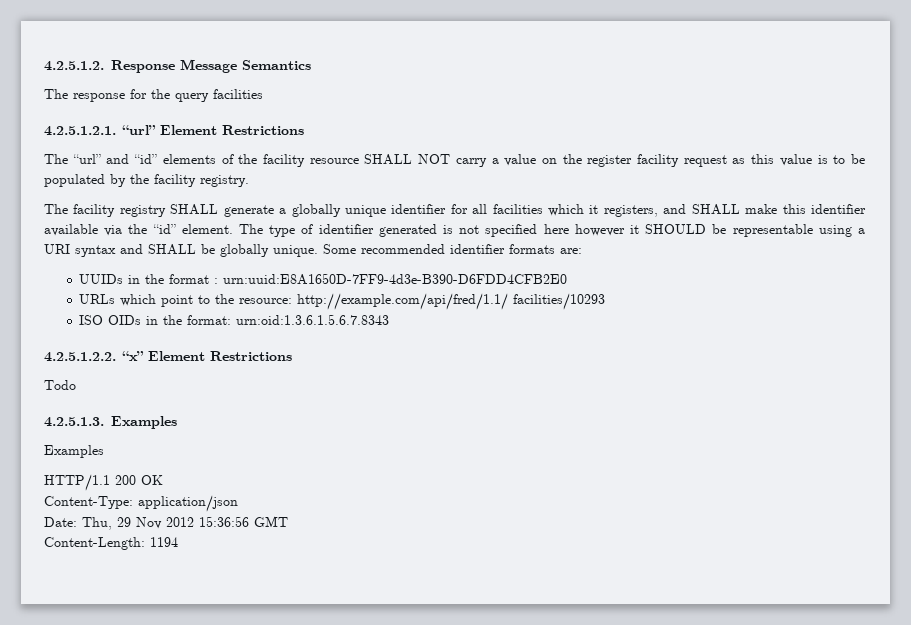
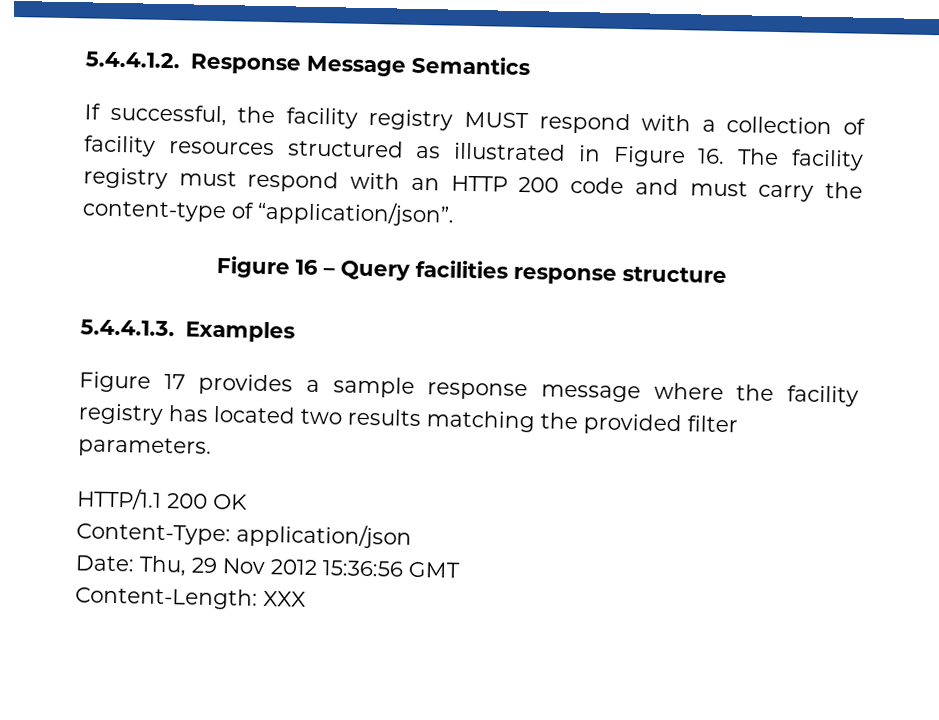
[44,61,104,71] 4.2.5.1.2. -> [85,51,180,69] 5.4.4.1.2.
[44,89,263,102] [44,125,304,136] [44,154,866,167] [44,174,249,187] [44,204,867,217] [44,224,866,237] [44,244,582,257] [79,273,568,285] [79,293,606,310] [79,314,390,325] [44,351,292,362] [44,380,76,390] [44,416,177,429] [44,445,104,458] The response for the query facilities // 4.2.5.1.2.1. “url” Element Restrictions // The “url” and “id” elements of the facility resource SHALL NOT carry a value on the register facility request as this value is to be populated by the facility registry. // The facility registry SHALL generate a globally unique identifier for all facilities which it registers, and SHALL make this identifier available via the “id” element. The type of identifier generated is not specified here however it SHOULD be representable using a URI syntax and SHALL be globally unique. Some recommended identifier formats are: // UUIDs in the format : urn:uuid:E8A1650D-7FF9-4d3e-B390-D6FDD4CFB2E0 // URLs which point to the resource: http://example.com/api/fred/1.1/ facilities/10293 // ISO OIDs in the format: urn:oid:1.3.6.1.5.6.7.8343 // 4.2.5.1.2.2. “x” Element Restrictions // Todo // 4.2.5.1.3. Examples // Examples -> [84,103,867,135] [83,135,865,171] [83,167,864,202] [82,199,455,227] [215,255,727,285] [80,319,295,343] [79,371,859,407] [78,403,738,436] [78,436,212,458] If successful, the facility registry MUST respond with a collection of facility resources structured as illustrated in Figure 16. The facility registry must respond with an HTTP 200 code and must carry the content-type of “application/json”. // Figure 16 – Query facilities response structure // 5.4.4.1.3. Examples // Figure 17 provides a sample response message where the facility registry has located two results matching the provided filter parameters.
[150,537,178,547] 1194 -> [263,590,306,607] XXX

